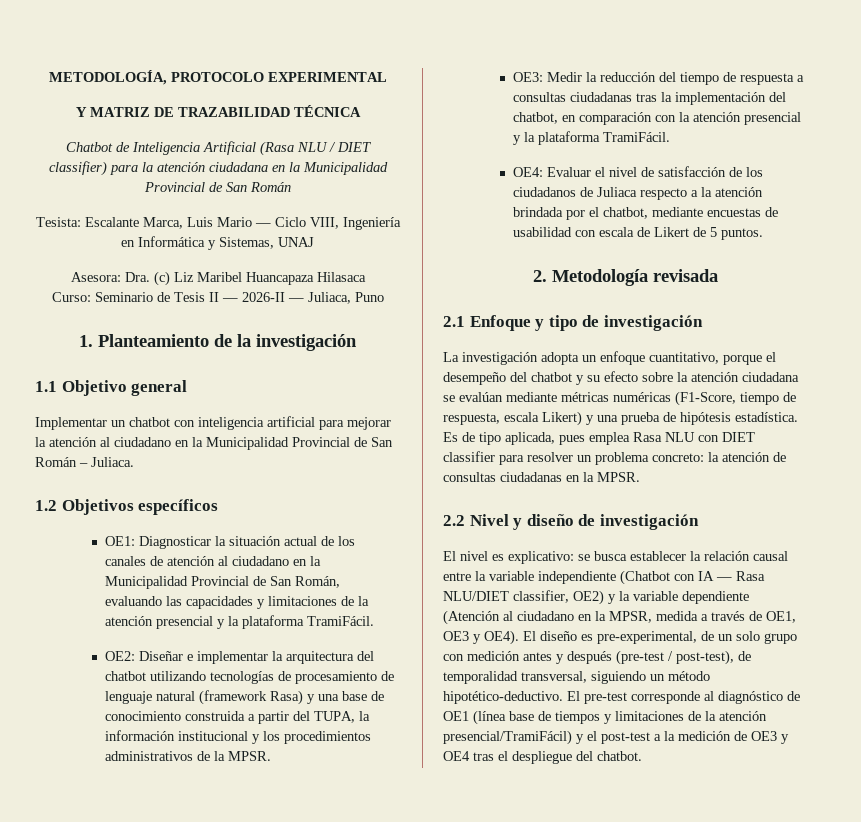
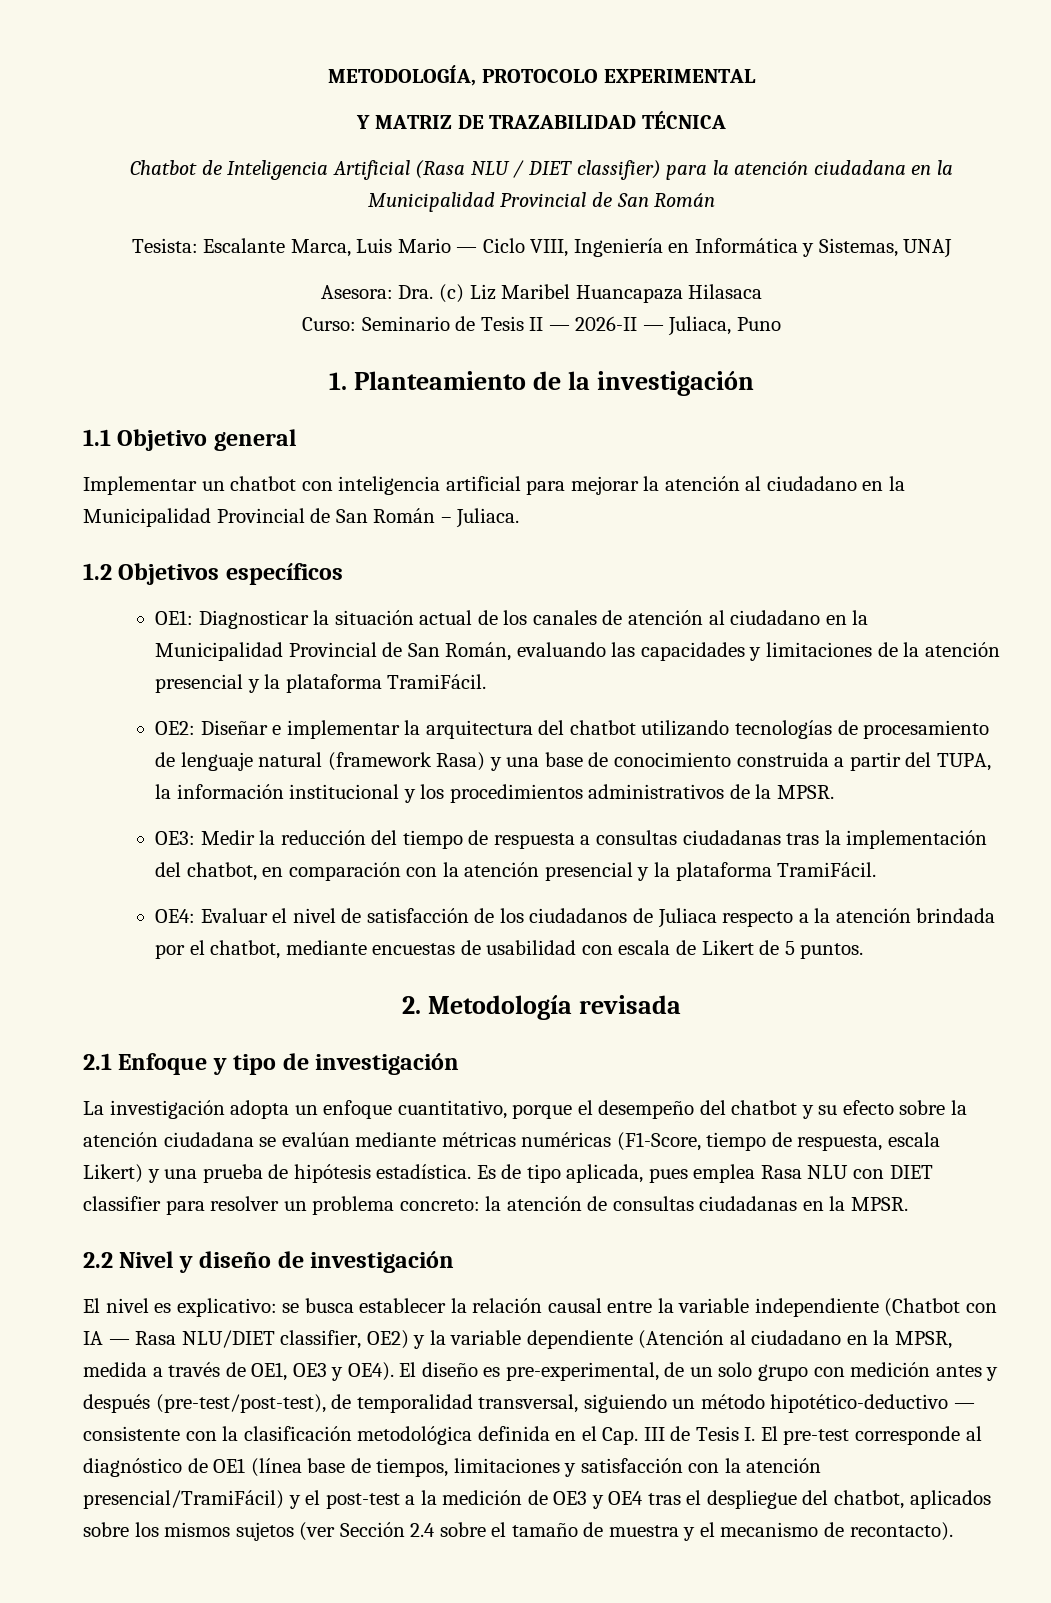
[616,650,734,665] (pre-test / post-test), -> [155,1394,326,1413] (pre-test/post-test),
[443,691,563,704] hipotético-deductivo. -> [770,1394,975,1413] [83,1426,756,1445] hipotético-deductivo — consistente con la clasificación metodológica definida en el Cap. III de Tesis I.
[555,711,701,724] tiempos y limitaciones de -> [376,1458,720,1477] tiempos, limitaciones y satisfacción con
[597,751,642,761] chatbot. -> [834,1490,991,1509] [83,1522,953,1541] chatbot, aplicados sobre los mismos sujetos (ver Sección 2.4 sobre el tamaño de muestra y el mecanismo de recontacto).

